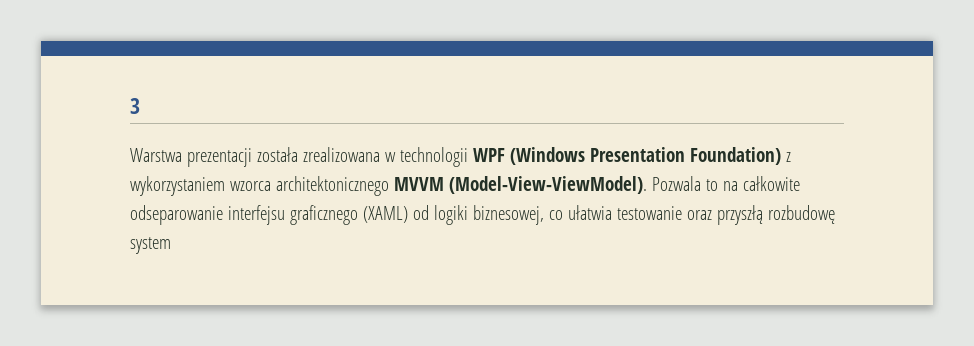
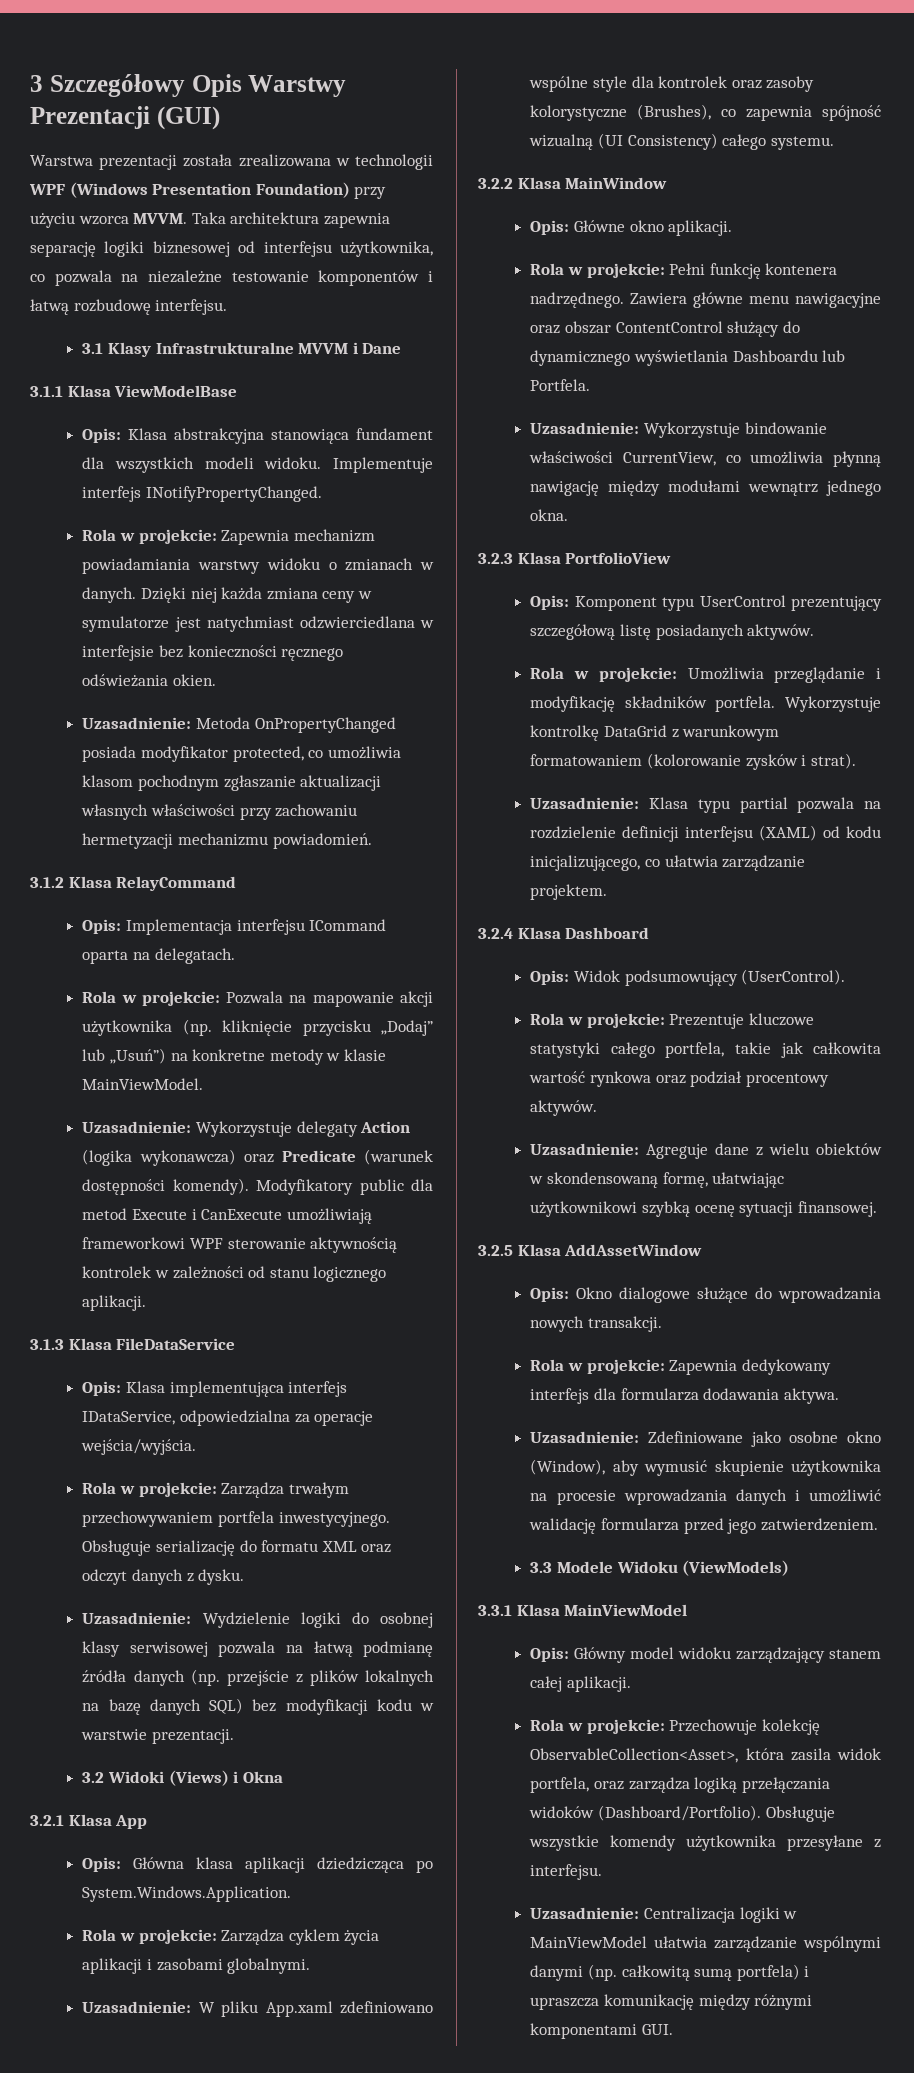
(140, 106) none -> [49,74,347,97] [30,106,220,130] Szczegółowy Opis Warstwy Prezentacji (GUI)
[785,152,791,162] [130,176,800,196] [130,205,835,225] [130,237,171,254] z wykorzystaniem wzorca architektonicznego MVVM (Model-View-ViewModel). Pozwala to na całkowite odseparowanie interfejsu graficznego (XAML) od logiki biznesowej, co ułatwia testowanie oraz przyszłą rozbudowę system -> [354,186,387,199] [30,212,390,228] [30,241,433,257] [30,270,433,286] [30,299,228,315] [82,342,402,357] [30,385,238,397] [82,428,433,444] [82,457,433,473] [82,486,323,502] [82,529,375,545] [82,558,434,574] [82,587,373,603] [82,616,434,632] [82,645,344,661] [82,674,217,687] [82,717,396,733] [82,746,401,762] [82,775,382,791] [81,804,358,820] [82,833,372,849] [30,876,237,891] [82,919,387,935] [82,948,235,964] [82,991,433,1007] [82,1019,433,1036] [82,1048,387,1065] [82,1078,204,1090] [82,1121,411,1137] [82,1149,433,1166] [82,1178,433,1195] [82,1208,372,1224] [82,1237,398,1253] [82,1266,387,1282] [82,1295,147,1311] [30,1338,236,1350] [82,1381,348,1397] [82,1410,374,1426] [81,1439,197,1455] [82,1482,349,1498] [82,1511,390,1527] [82,1540,392,1556] [82,1569,245,1585] [82,1612,433,1628] [82,1641,433,1657] [82,1669,434,1686] [82,1698,434,1715] [81,1729,235,1744] [82,1770,283,1786] [30,1814,148,1829] [82,1857,433,1873] [82,1886,292,1902] [82,1929,380,1945] [82,1958,311,1974] [82,2001,433,2017] [529,76,815,92] [530,104,881,121] [529,133,834,150] [478,177,668,189] [530,220,733,236] [530,263,838,279] [530,292,881,308] [530,321,800,337] [530,350,846,366] [530,379,591,391] [530,422,827,438] [529,451,881,467] [530,480,881,496] [530,509,569,521] [478,552,672,564] [530,595,882,611] [530,624,815,640] [530,667,881,683] [530,696,881,712] [530,725,780,741] [530,753,856,770] [530,797,881,813] [530,825,881,842] [530,855,806,871] [530,884,608,900] [478,927,650,939] [530,969,846,986] [530,1013,814,1029] [530,1042,881,1058] [529,1071,829,1087] [530,1100,598,1116] [530,1143,882,1159] [529,1172,785,1188] [530,1201,877,1217] [478,1244,703,1256] [530,1287,881,1303] [530,1316,663,1332] [530,1359,831,1375] [530,1388,839,1404] [530,1431,881,1447] [530,1459,881,1476] [530,1489,881,1505] [529,1518,878,1534] [530,1560,790,1576] [478,1604,688,1616] [530,1647,881,1663] [530,1676,632,1692] [530,1719,820,1735] [530,1748,881,1763] [530,1777,830,1793] [529,1805,835,1822] [529,1835,881,1851] [530,1864,603,1880] [530,1907,798,1923] [530,1936,881,1952] [530,1964,810,1981] [530,1994,813,2010] [530,2023,674,2039] przy użyciu wzorca MVVM. Taka architektura zapewnia separację logiki biznesowej od interfejsu użytkownika, co pozwala na niezależne testowanie komponentów i łatwą rozbudowę interfejsu. // 3.1 Klasy Infrastrukturalne MVVM i Dane // 3.1.1 Klasa ViewModelBase // Opis: Klasa abstrakcyjna stanowiąca fundament dla wszystkich modeli widoku. Implementuje interfejs INotifyPropertyChanged. // Rola w projekcie: Zapewnia mechanizm powiadamiania warstwy widoku o zmianach w danych. Dzięki niej każda zmiana ceny w symulatorze jest natychmiast odzwierciedlana w interfejsie bez konieczności ręcznego odświeżania okien. // Uzasadnienie: Metoda OnPropertyChanged posiada modyfikator protected, co umożliwia klasom pochodnym zgłaszanie aktualizacji własnych właściwości przy zachowaniu hermetyzacji mechanizmu powiadomień. // 3.1.2 Klasa RelayCommand // Opis: Implementacja interfejsu ICommand oparta na delegatach. // Rola w projekcie: Pozwala na mapowanie akcji użytkownika (np. kliknięcie przycisku „Dodaj” lub „Usuń”) na konkretne metody w klasie MainViewModel. // Uzasadnienie: Wykorzystuje delegaty Action (logika wykonawcza) oraz Predicate (warunek dostępności komendy). Modyfikatory public dla metod Execute i CanExecute umożliwiają frameworkowi WPF sterowanie aktywnością kontrolek w zależności od stanu logicznego aplikacji. // 3.1.3 Klasa FileDataService // Opis: Klasa implementująca interfejs IDataService, odpowiedzialna za operacje wejścia/wyjścia. // Rola w projekcie: Zarządza trwałym przechowywaniem portfela inwestycyjnego. Obsługuje serializację do formatu XML oraz odczyt danych z dysku. // Uzasadnienie: Wydzielenie logiki do osobnej klasy serwisowej pozwala na łatwą podmianę źródła danych (np. przejście z plików lokalnych na bazę danych SQL) bez modyfikacji kodu w warstwie prezentacji. // 3.2 Widoki (Views) i Okna // 3.2.1 Klasa App // Opis: Główna klasa aplikacji dziedzicząca po System.Windows.Application. // Rola w projekcie: Zarządza cyklem życia aplikacji i zasobami globalnymi. // Uzasadnienie: W pliku App.xaml zdefiniowano wspólne style dla kontrolek oraz zasoby kolorystyczne (Brushes), co zapewnia spójność wizualną (UI Consistency) całego systemu. // 3.2.2 Klasa MainWindow // Opis: Główne okno aplikacji. // Rola w projekcie: Pełni funkcję kontenera nadrzędnego. Zawiera główne menu nawigacyjne oraz obszar ContentControl służący do dynamicznego wyświetlania Dashboardu lub Portfela. // Uzasadnienie: Wykorzystuje bindowanie właściwości CurrentView, co umożliwia płynną nawigację między modułami wewnątrz jednego okna. // 3.2.3 Klasa PortfolioView // Opis: Komponent typu UserControl prezentujący szczegółową listę posiadanych aktywów. // Rola w projekcie: Umożliwia przeglądanie i modyfikację składników portfela. Wykorzystuje kontrolkę DataGrid z warunkowym formatowaniem (kolorowanie zysków i strat). // Uzasadnienie: Klasa typu partial pozwala na rozdzielenie definicji interfejsu (XAML) od kodu inicjalizującego, co ułatwia zarządzanie projektem. // 3.2.4 Klasa Dashboard // Opis: Widok podsumowujący (UserControl). // Rola w projekcie: Prezentuje kluczowe statystyki całego portfela, takie jak całkowita wartość rynkowa oraz podział procentowy aktywów. // Uzasadnienie: Agreguje dane z wielu obiektów w skondensowaną formę, ułatwiając użytkownikowi szybką ocenę sytuacji finansowej. // 3.2.5 Klasa AddAssetWindow // Opis: Okno dialogowe służące do wprowadzania nowych transakcji. // Rola w projekcie: Zapewnia dedykowany interfejs dla formularza dodawania aktywa. // Uzasadnienie: Zdefiniowane jako osobne okno (Window), aby wymusić skupienie użytkownika na procesie wprowadzania danych i umożliwić walidację formularza przed jego zatwierdzeniem. // 3.3 Modele Widoku (ViewModels) // 3.3.1 Klasa MainViewModel // Opis: Główny model widoku zarządzający stanem całej aplikacji. // Rola w projekcie: Przechowuje kolekcję ObservableCollection<Asset>, która zasila widok portfela, oraz zarządza logiką przełączania widoków (Dashboard/Portfolio). Obsługuje wszystkie komendy użytkownika przesyłane z interfejsu. // Uzasadnienie: Centralizacja logiki w MainViewModel ułatwia zarządzanie wspólnymi danymi (np. całkowitą sumą portfela) i upraszcza komunikację między różnymi komponentami GUI.

